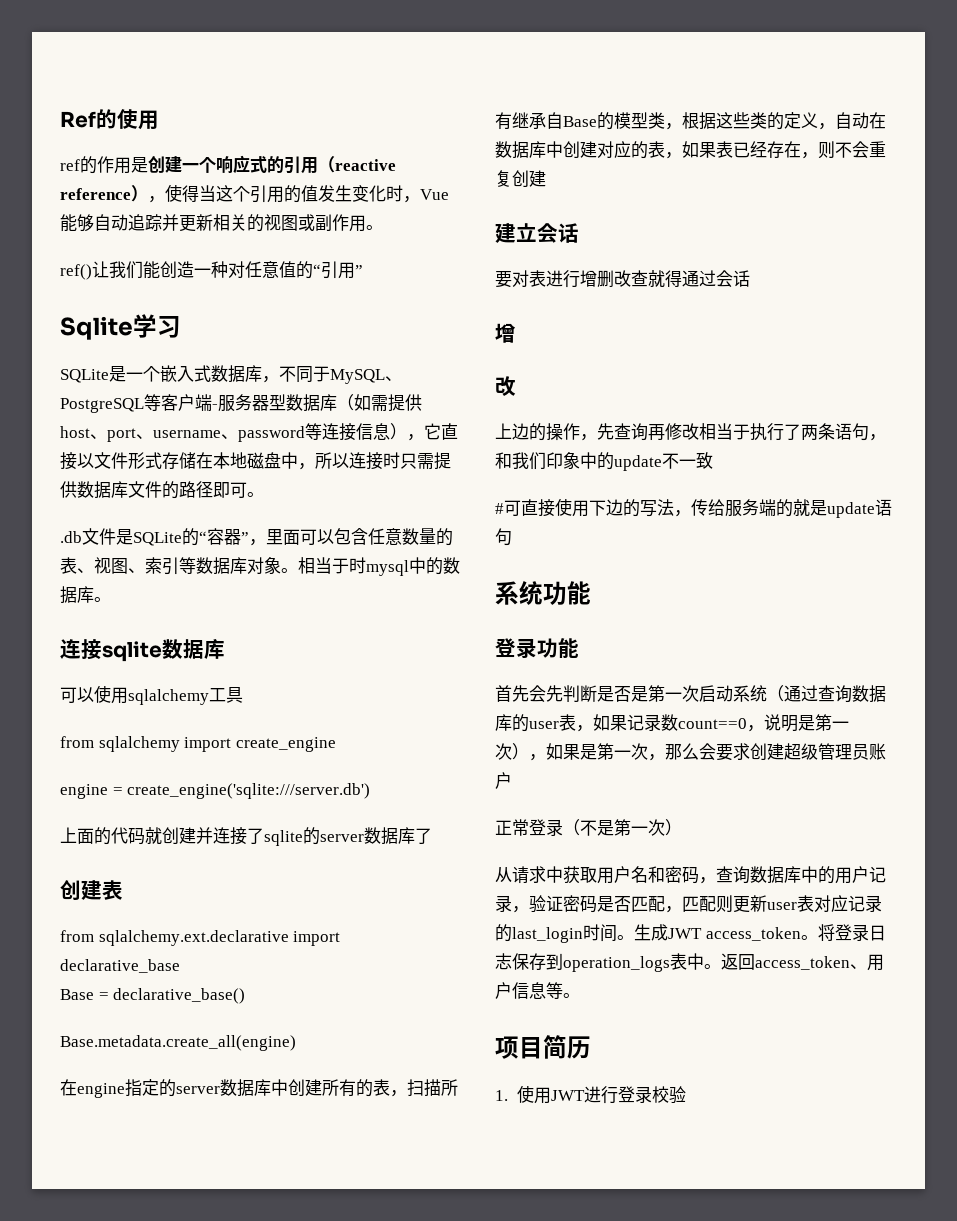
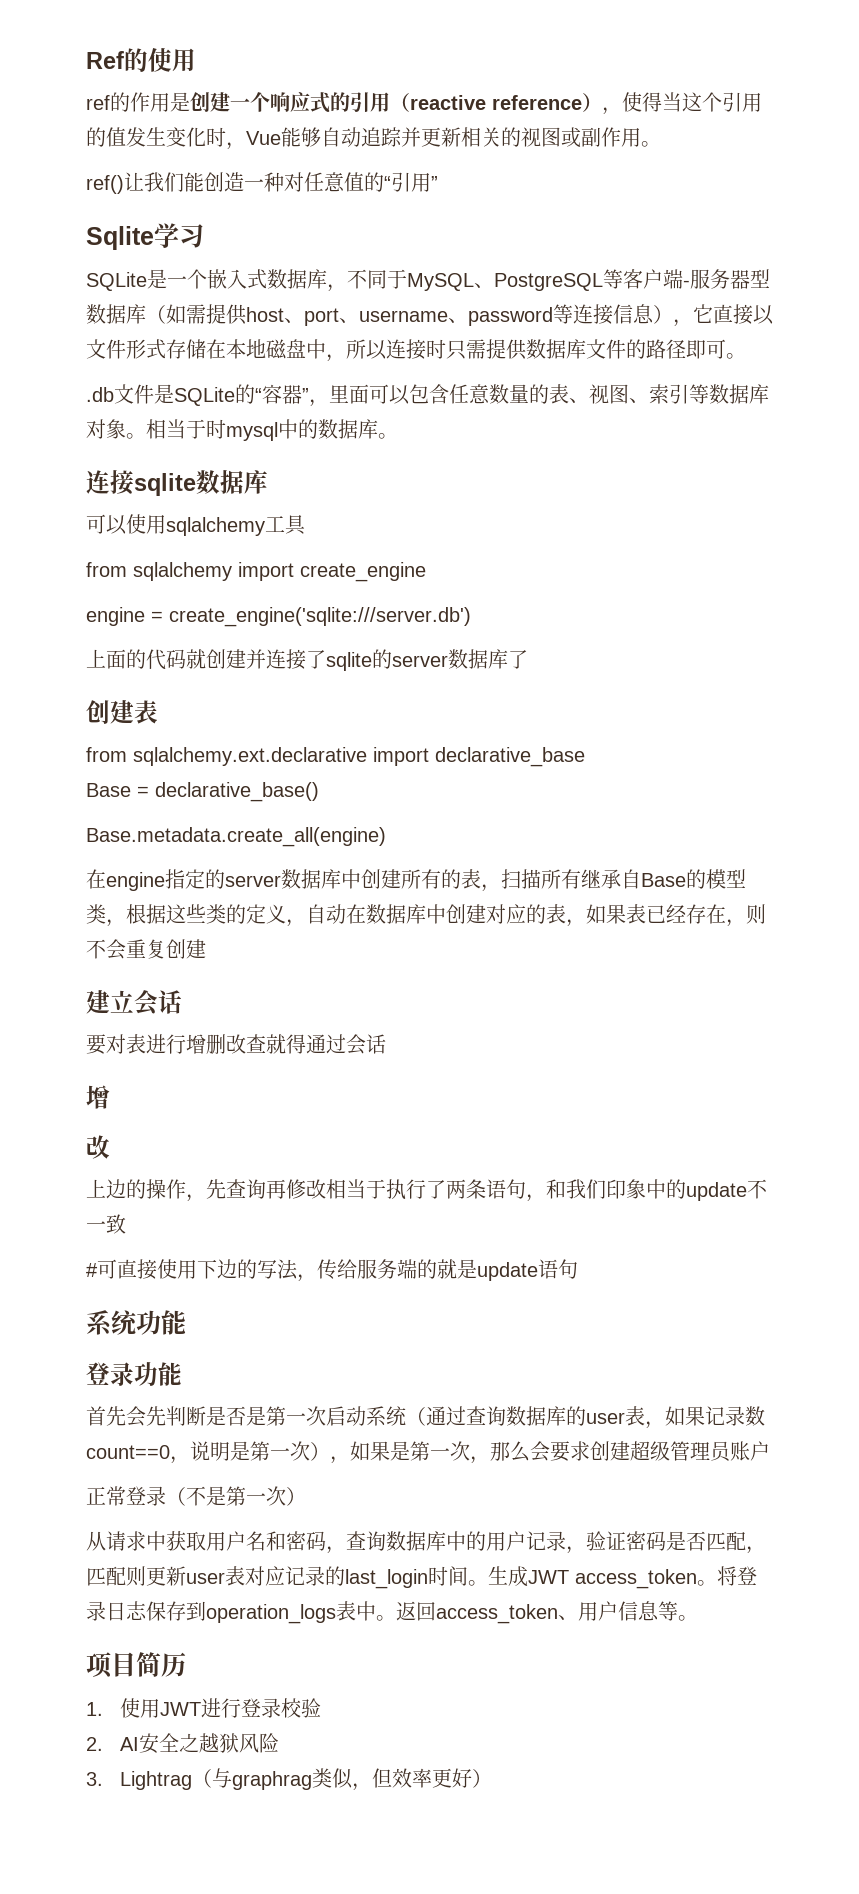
(686, 1095) none -> [86,1733,280,1754] [86,1768,493,1791] // 2. AI安全之越狱风险 // 3. Lightrag（与graphrag类似，但效率更好）

